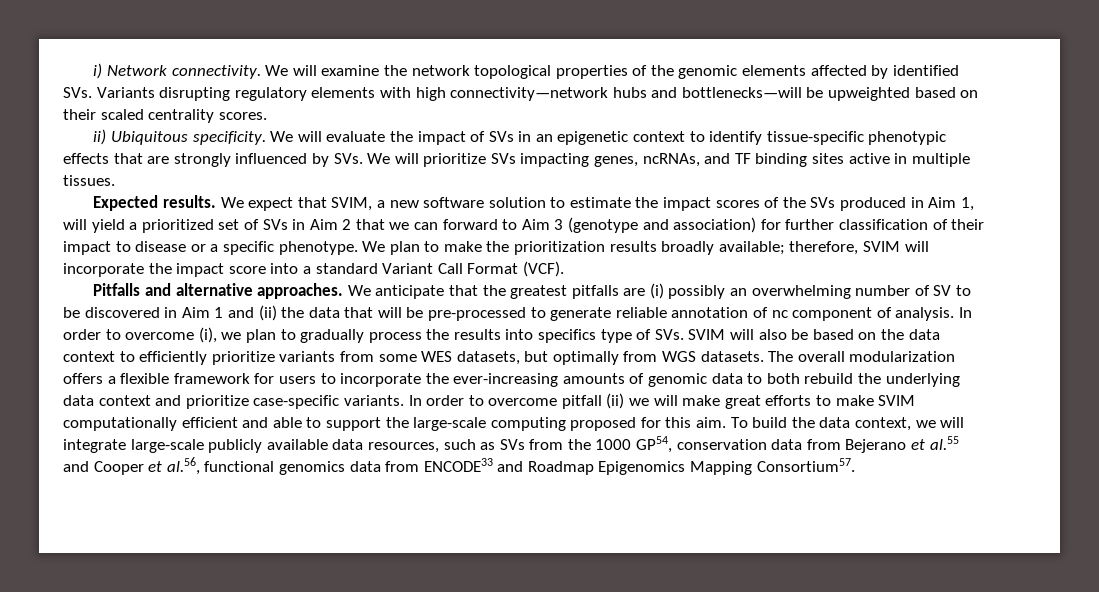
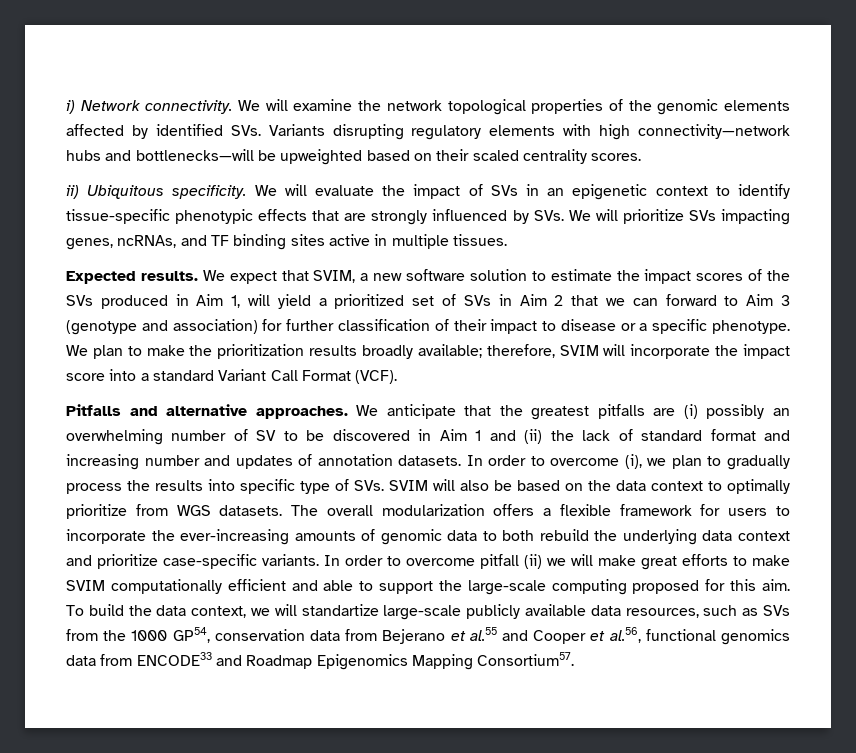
[308,307,955,321] data that will be pre-processed to generate reliable annotation of nc component of analysis. -> [582,429,791,441] [66,454,462,470] lack of standard format and increasing number and updates of annotation datasets.
[538,329,597,343] specifics -> [240,479,295,494] specific
[139,351,619,365] efficiently prioritize variants from some WES datasets, but optimally -> [727,479,790,494] [66,504,127,519] optimally prioritize
[63,439,126,453] integrate -> [301,604,379,616] standartize

